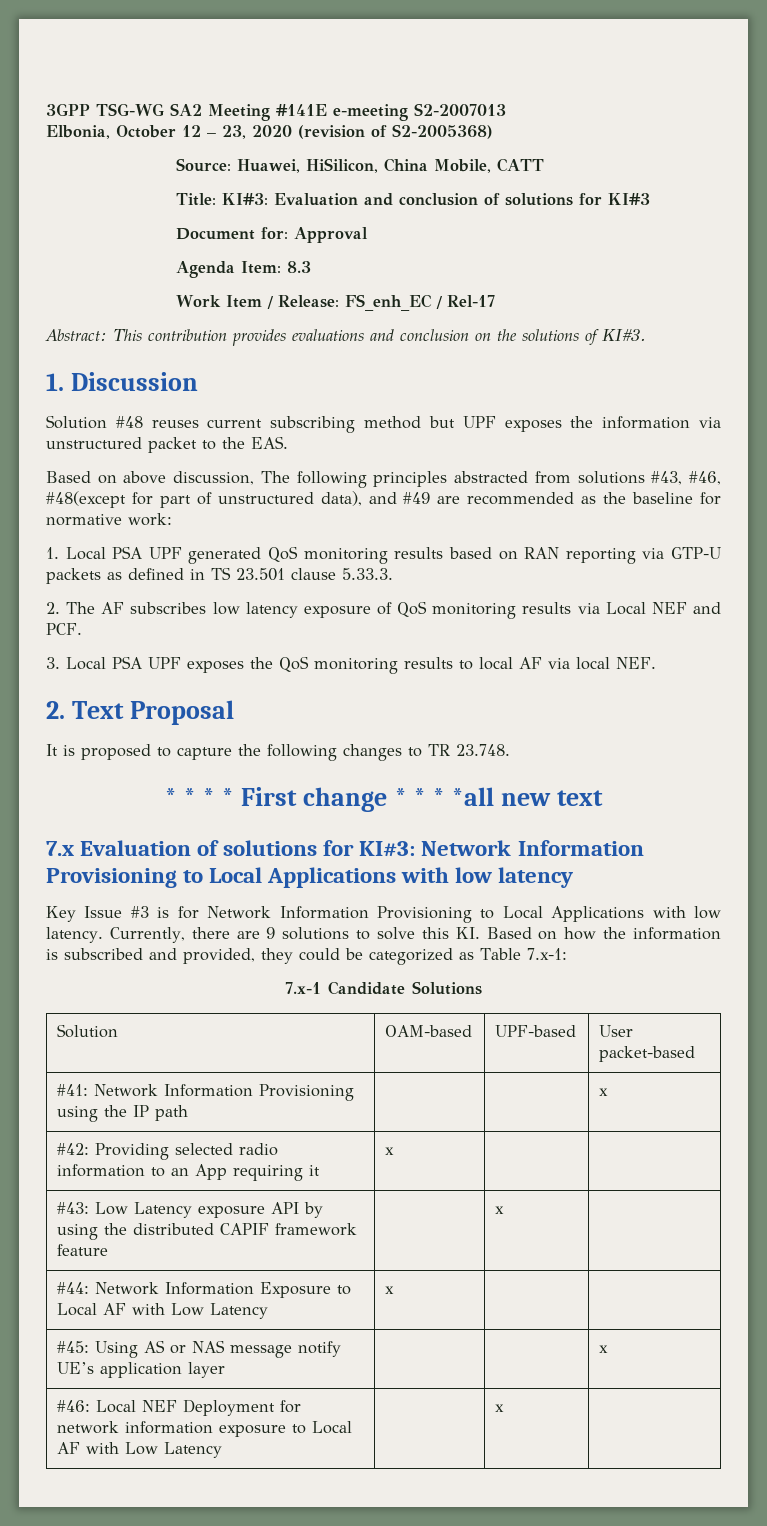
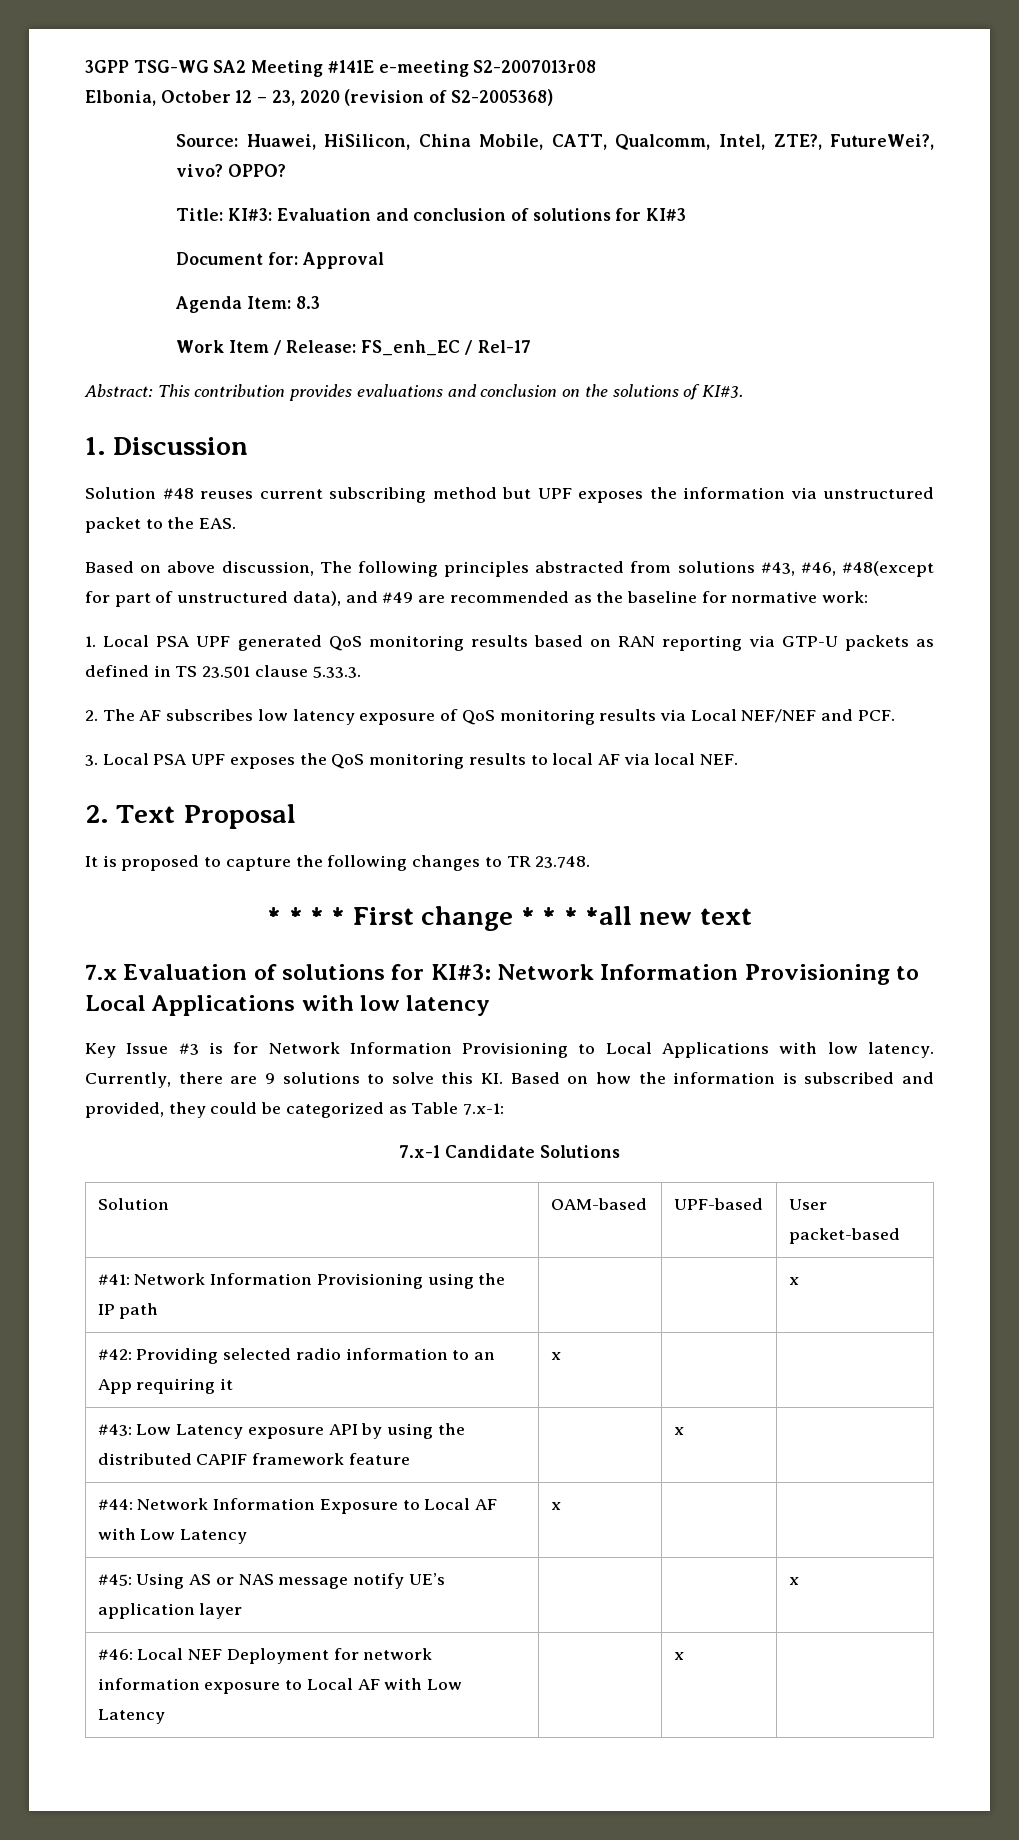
[414,103,506,116] S2-2007013 -> [473,60,597,73] S2-2007013r08
[496,158,544,172] CATT -> [551,134,935,150] [176,164,287,177] CATT, Qualcomm, Intel, ZTE?, FutureWei?, vivo? OPPO?
[651,602,687,614] NEF -> [741,709,817,723] NEF/NEF

